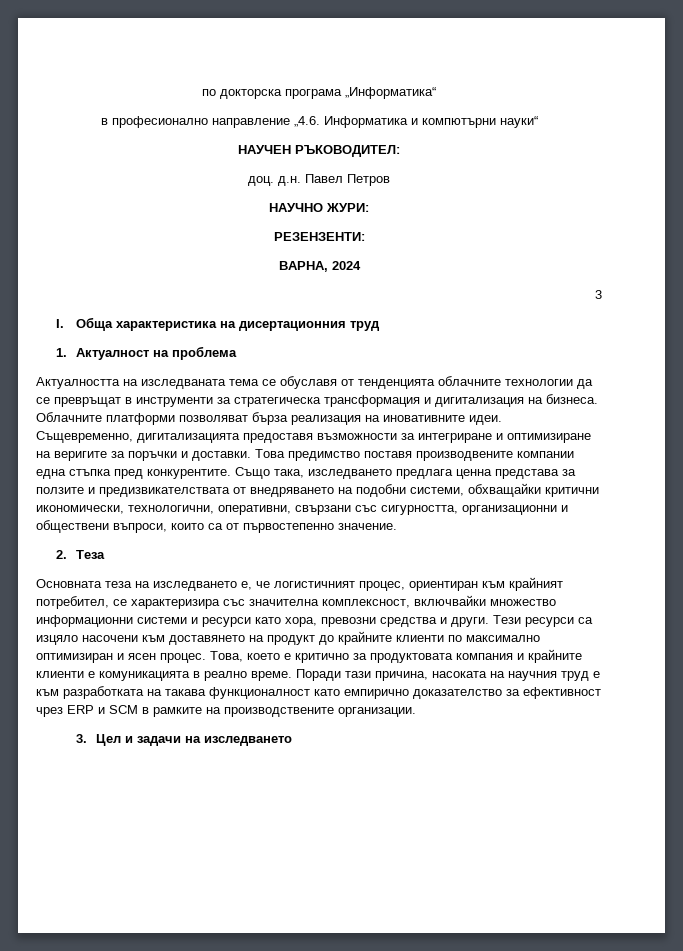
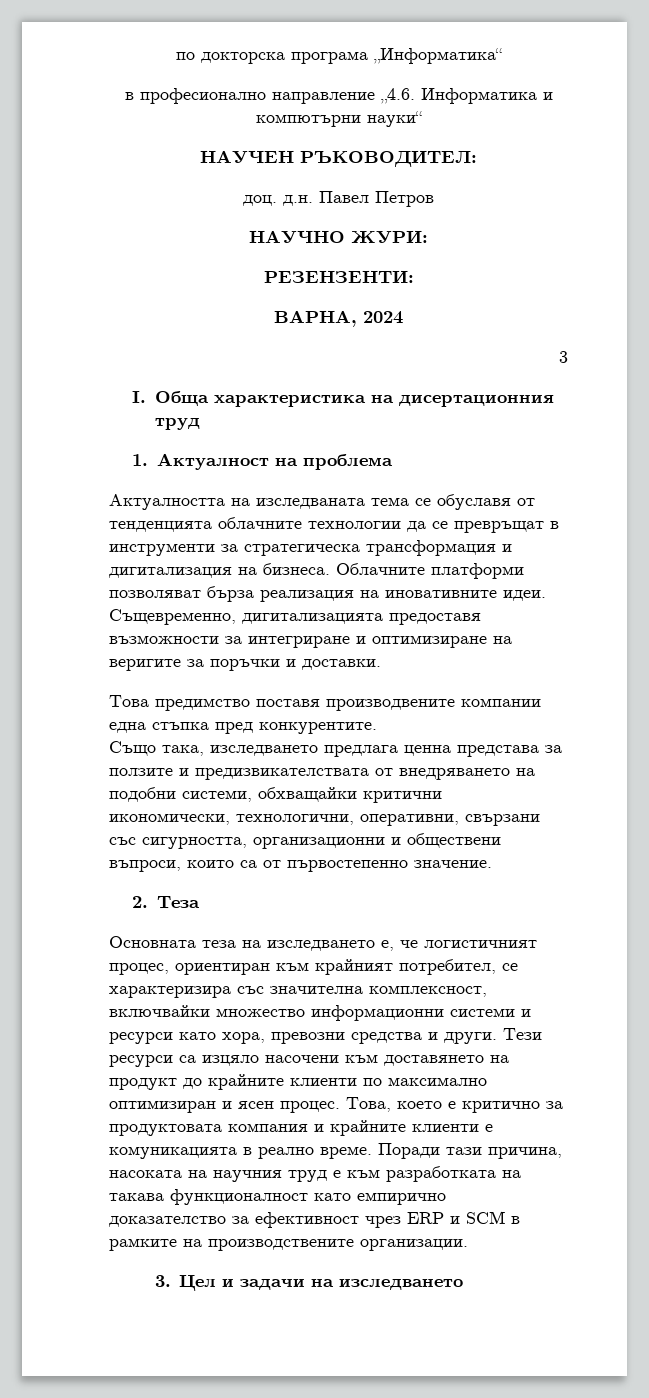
(251, 456) none -> (381, 664) //
(231, 474) none -> (377, 728) //

